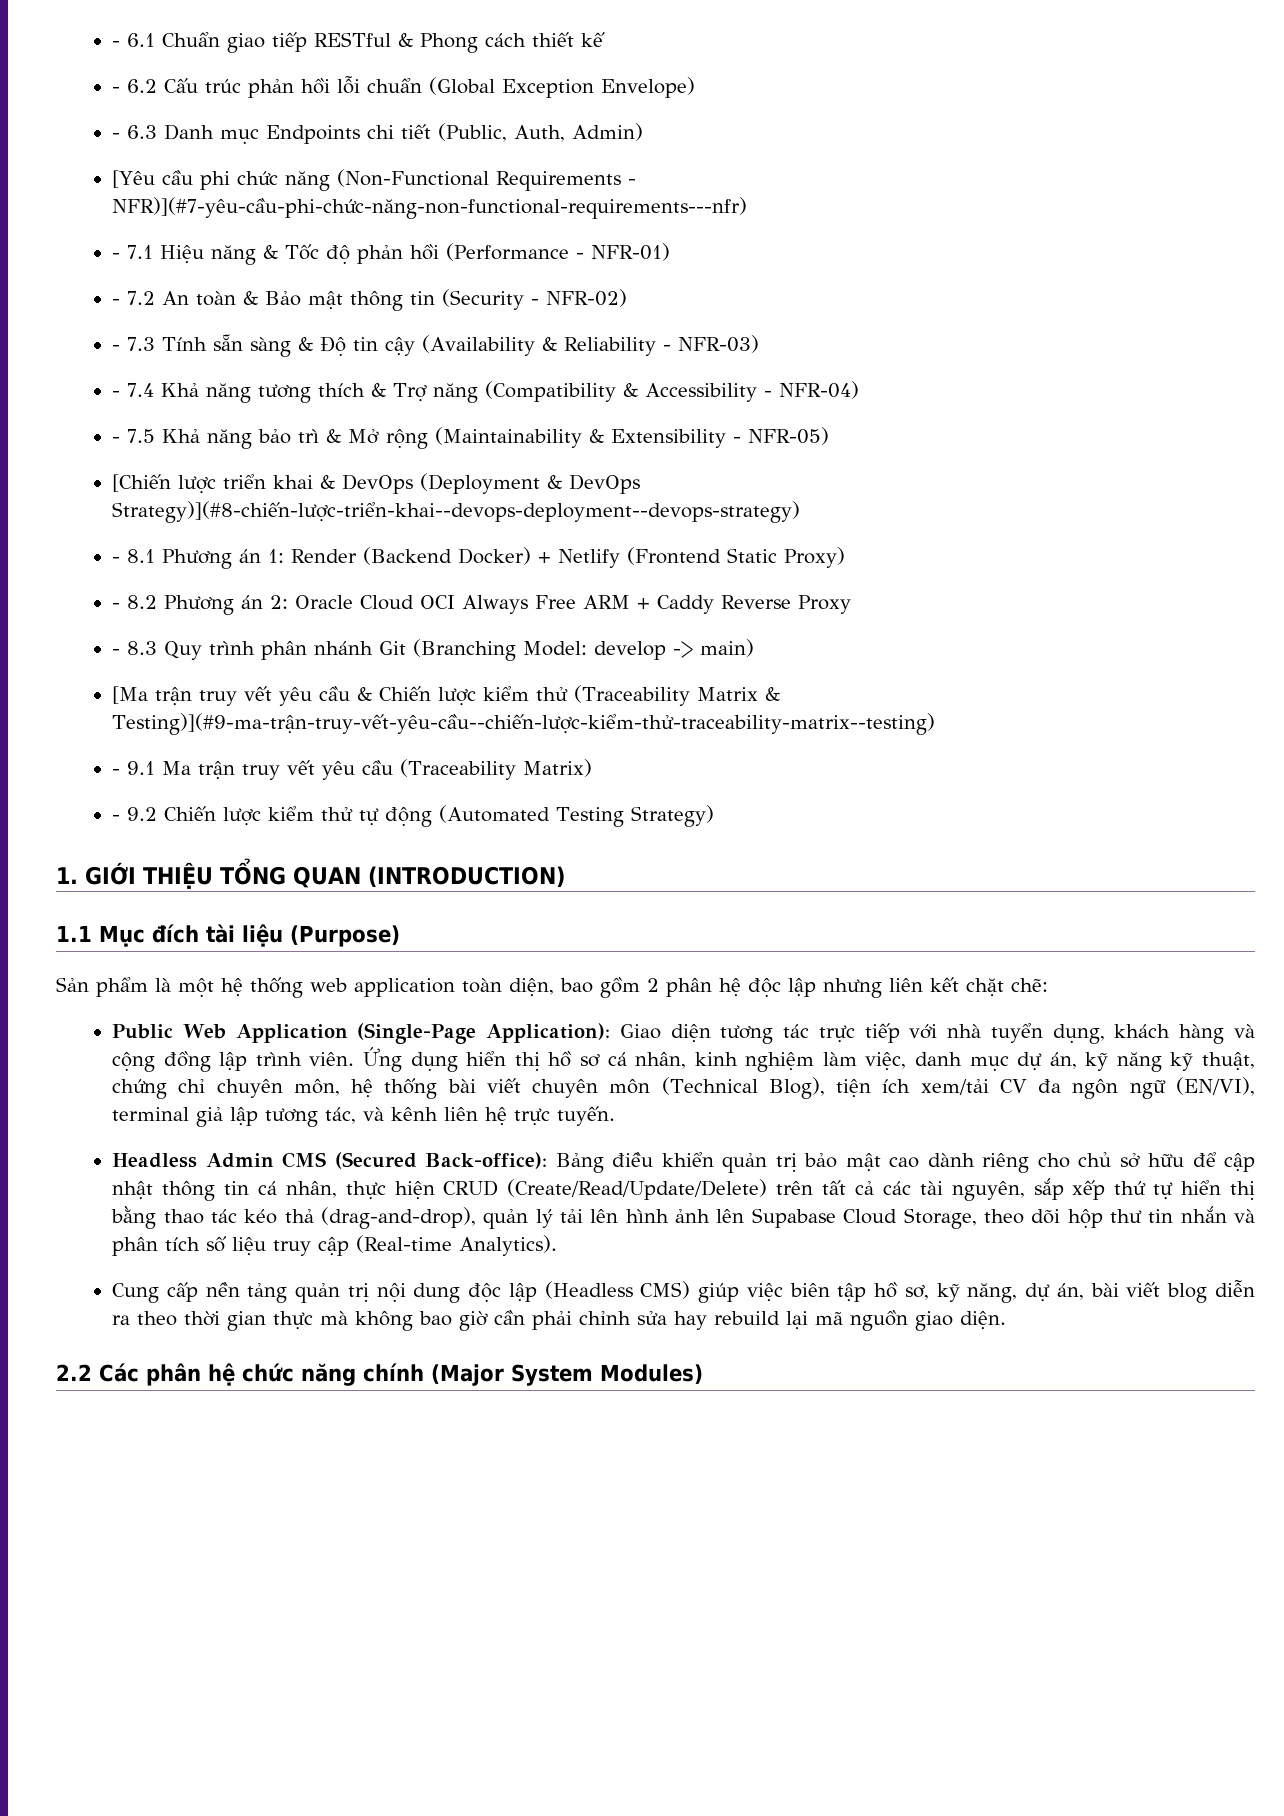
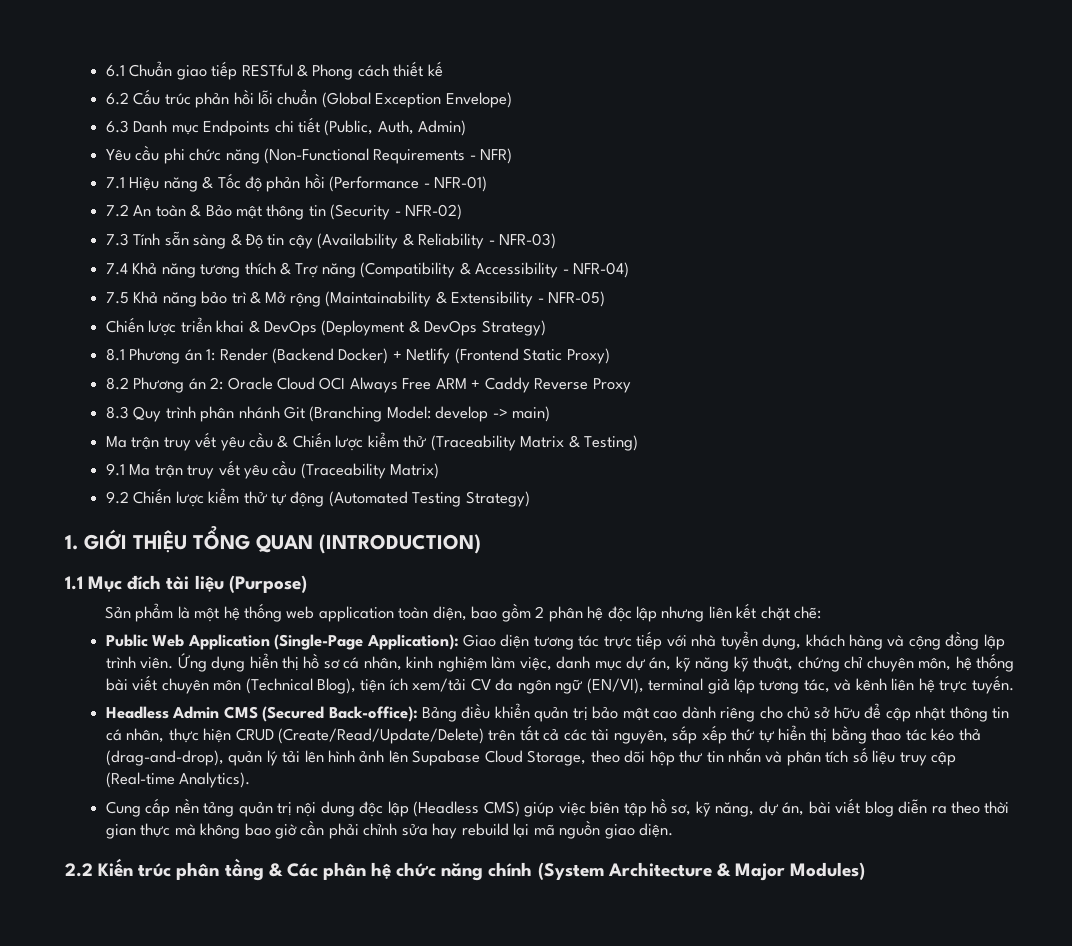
[112,41,121,47] - -> (105, 71) none
[112,87,121,93] - -> (443, 69) none
[112,133,121,139] - -> (512, 100) none
[112,170,156,188] [Yêu -> [105,149,131,161] Yêu
[112,197,748,219] [112,253,121,259] NFR)](#7-yêu-cầu-phi-chức-năng-non-functional-requirements---nfr) // - -> [480,148,513,164] NFR) //
[112,299,121,305] - -> (488, 184) none
[112,345,121,351] - -> (463, 212) none
[112,391,121,397] - -> (557, 241) none
[112,437,121,443] - -> (630, 270) none
[112,474,172,492] [Chiến -> [105,317,144,333] Chiến
[112,501,801,523] [112,557,121,563] Strategy)](#8-chiến-lược-triển-khai--devops-deployment--devops-strategy) // - -> [481,320,546,336] Strategy) //
[112,603,121,609] - -> (610, 356) none
[112,649,121,655] - -> (631, 385) none
[112,686,149,704] [Ma -> [105,436,127,448] Ma
[112,713,936,735] [112,769,121,775] Testing)](#9-ma-trận-truy-vết-yêu-cầu--chiến-lược-kiểm-thử-traceability-matrix--testing) // - -> [584,435,639,451] Testing) //
[112,815,121,821] - -> (440, 471) none
(92, 1372) none -> [98,858,283,881] Kiến trúc phân tầng &
[431,1364,593,1386] (Major System -> [537,862,785,881] (System Architecture & Major

